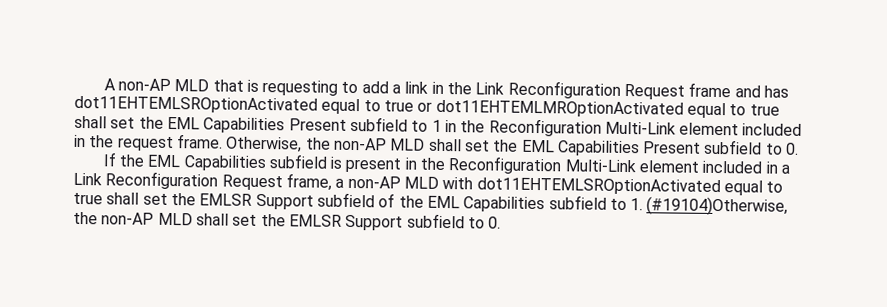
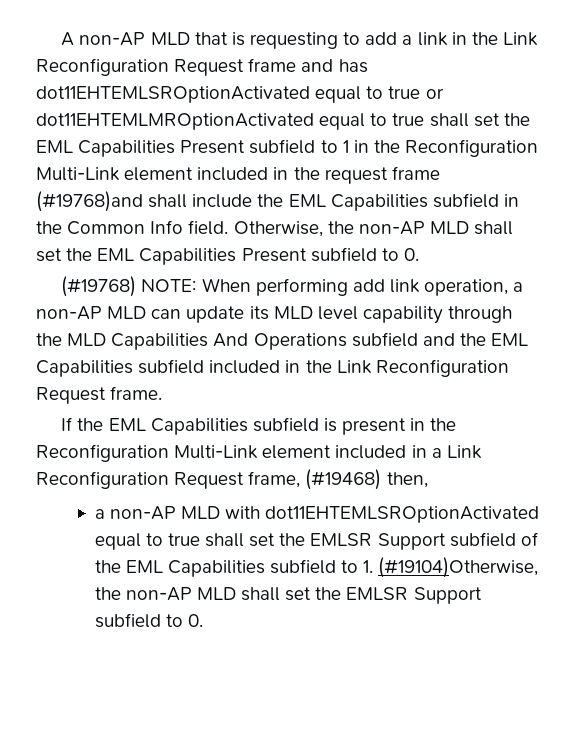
[176,134,223,149] frame. -> [391,166,440,180] [36,191,519,212] [36,220,229,235] frame (#19768)and shall include the EML Capabilities subfield in the Common Info field.
(800, 148) none -> [61,276,524,297] [36,306,513,324] [36,332,529,350] [36,359,509,377] [36,386,163,404] // (#19768) NOTE: When performing add link operation, a non-AP MLD can update its MLD level capability through the MLD Capabilities And Operations subfield and the EML Capabilities subfield included in the Link Reconfiguration Request frame.
(332, 182) none -> [305,469,428,490] (#19468) then, //

